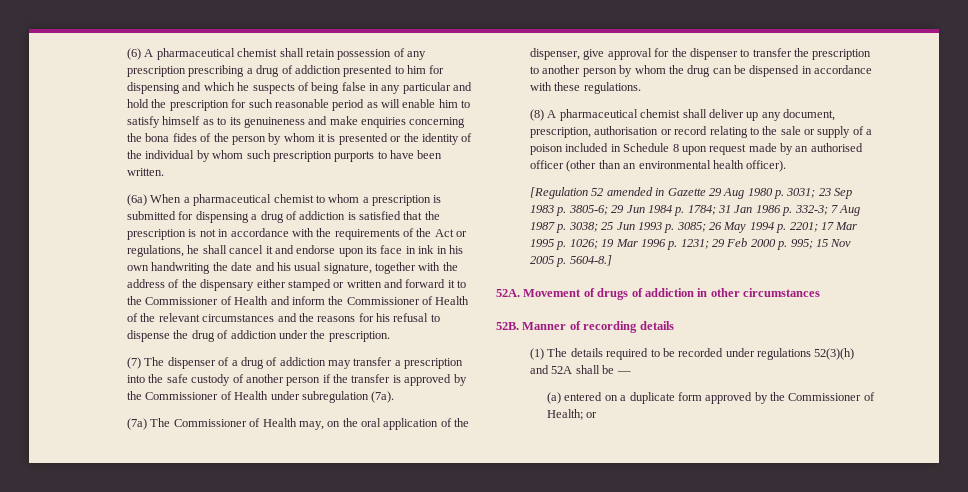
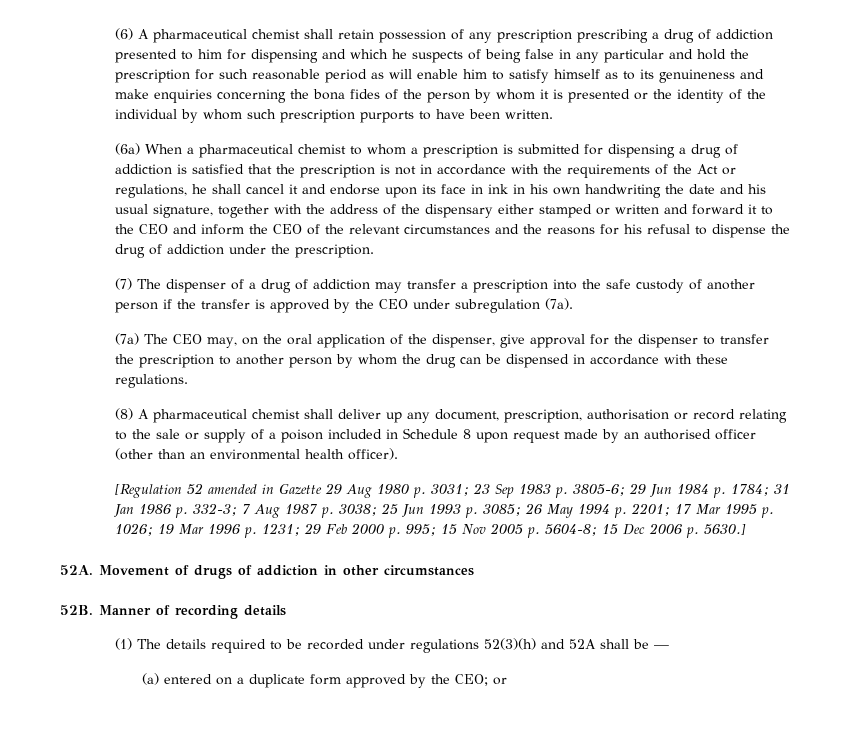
[145,296,470,305] Commissioner of Health and inform the Commissioner of Health -> [138,224,302,235] CEO and inform the CEO
[145,391,269,400] Commissioner of Health -> [378,299,408,309] CEO
[173,418,297,427] Commissioner of Health -> [172,334,202,344] CEO
[569,255,612,266] 5604-8.] -> [544,523,746,538] 5604-8; 15 Dec 2006 p. 5630.]
[788,392,875,401] [547,409,584,420] Commissioner of Health; -> [454,674,488,686] CEO;

